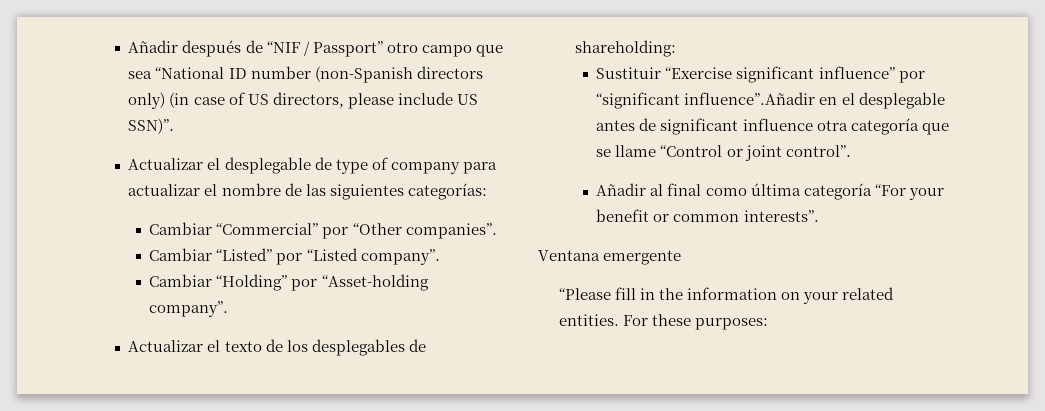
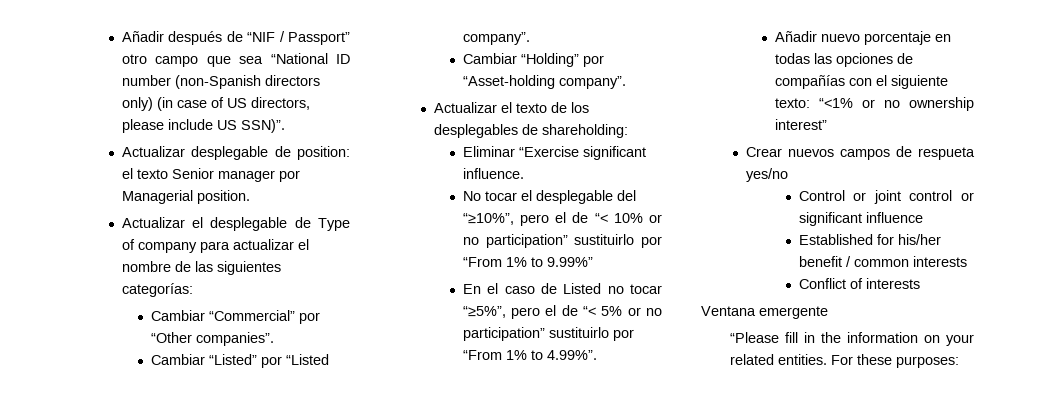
(175, 126) none -> [121,146,350,160] [121,168,300,182] [121,190,250,204] // Actualizar desplegable de position: el texto Senior manager por Managerial position.
[335,159,368,174] type -> [318,218,350,231] Type
[596,67,662,79] Sustituir -> [462,146,515,157] Eliminar
[818,66,925,83] [596,92,945,109] [596,118,949,135] [596,145,851,161] [596,183,944,200] [596,209,819,222] influence” por “significant influence”.Añadir en el desplegable antes de significant influence otra categoría que se llame “Control or joint control”. // Añadir al final como última categoría “For your benefit or common interests”. -> [462,168,524,179] [462,190,636,204] [462,212,662,226] [462,234,662,248] [462,257,593,267] [462,283,662,294] [462,305,662,319] [462,327,634,341] [462,350,597,360] [774,31,951,45] [774,53,913,67] [774,75,948,89] [774,97,974,111] [774,119,827,130] [745,146,975,160] [745,168,788,182] [798,190,974,204] [798,212,923,226] [798,234,941,245] [798,256,967,267] [798,278,920,289] influence. // No tocar el desplegable del “≥10%”, pero el de “< 10% or no participation” sustituirlo por “From 1% to 9.99%” // En el caso de Listed no tocar “≥5%”, pero el de “< 5% or no participation” sustituirlo por “From 1% to 4.99%”. // Añadir nuevo porcentaje en todas las opciones de compañías con el siguiente texto: “<1% or no ownership interest” // Crear nuevos campos de respueta yes/no // Control or joint control or significant influence // Established for his/her benefit / common interests // Conflict of interests

